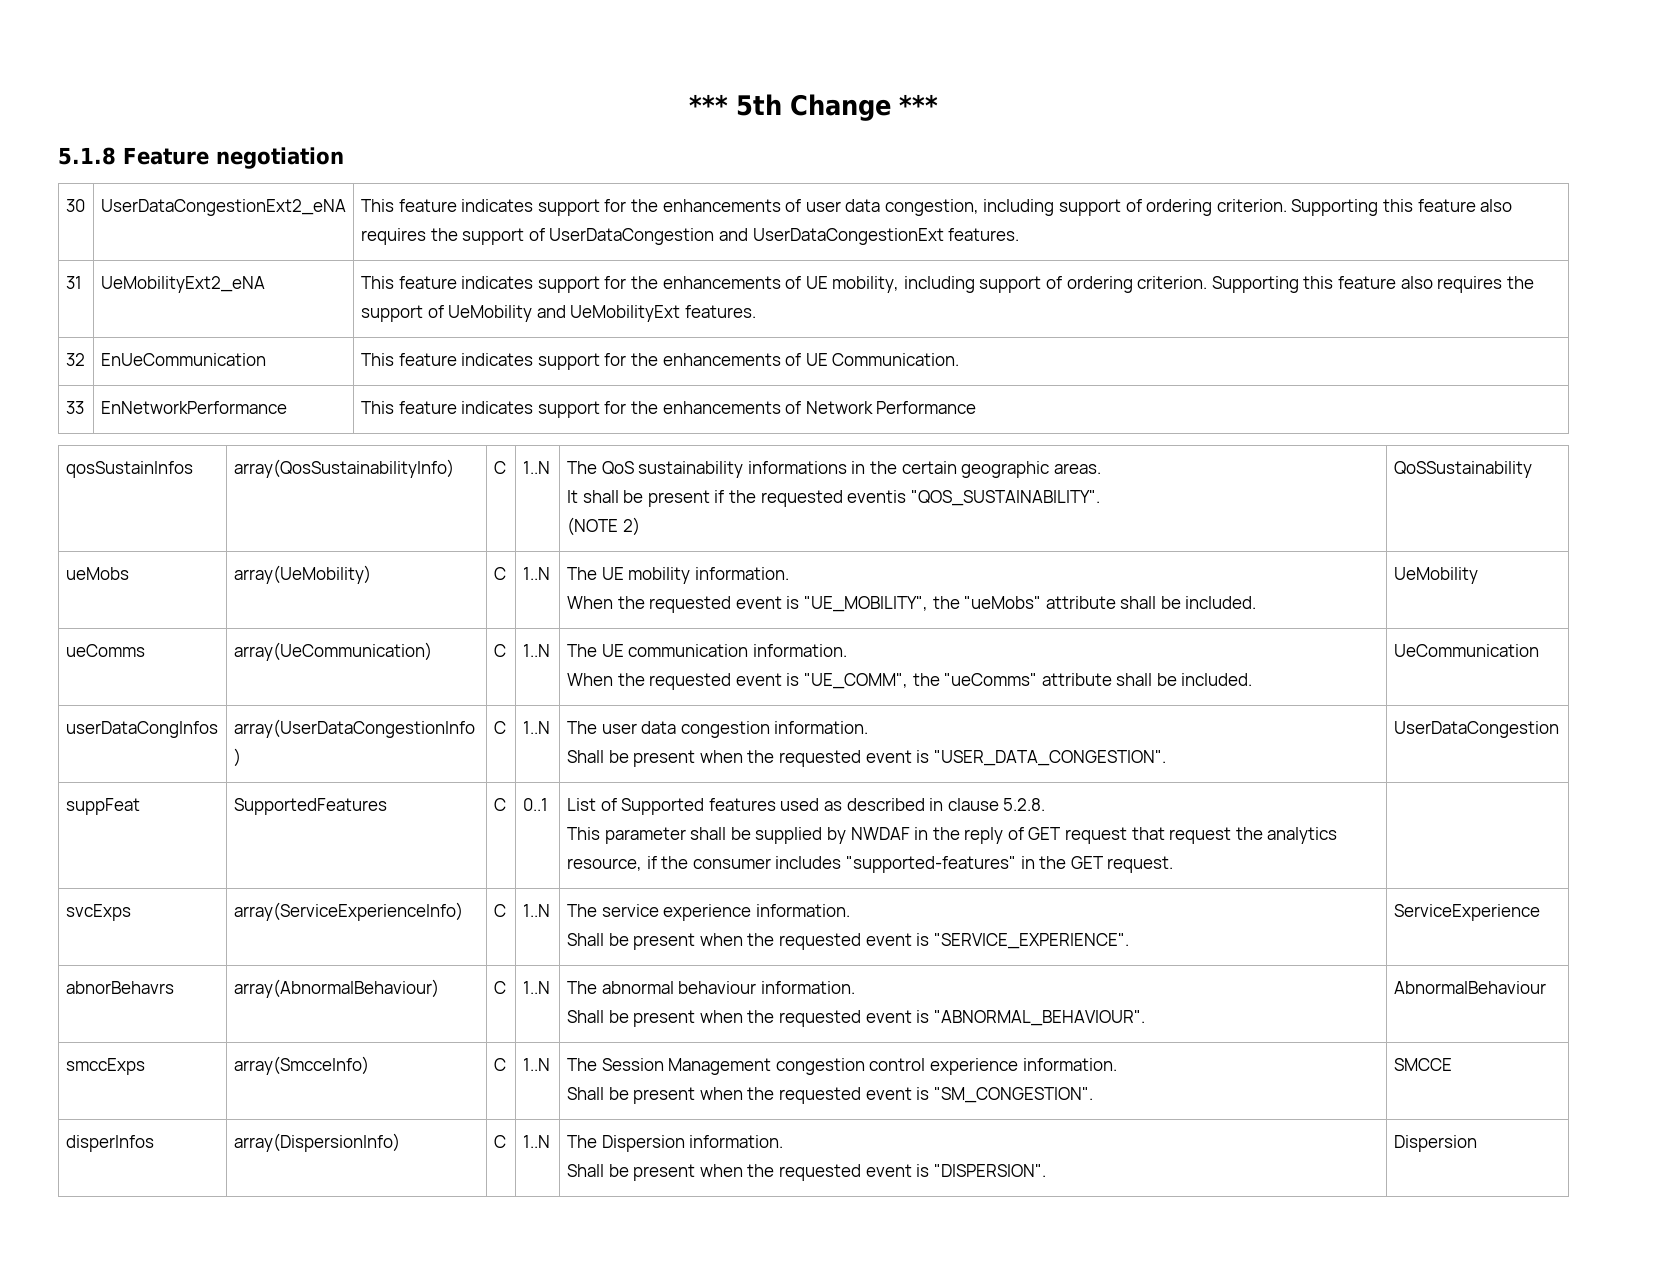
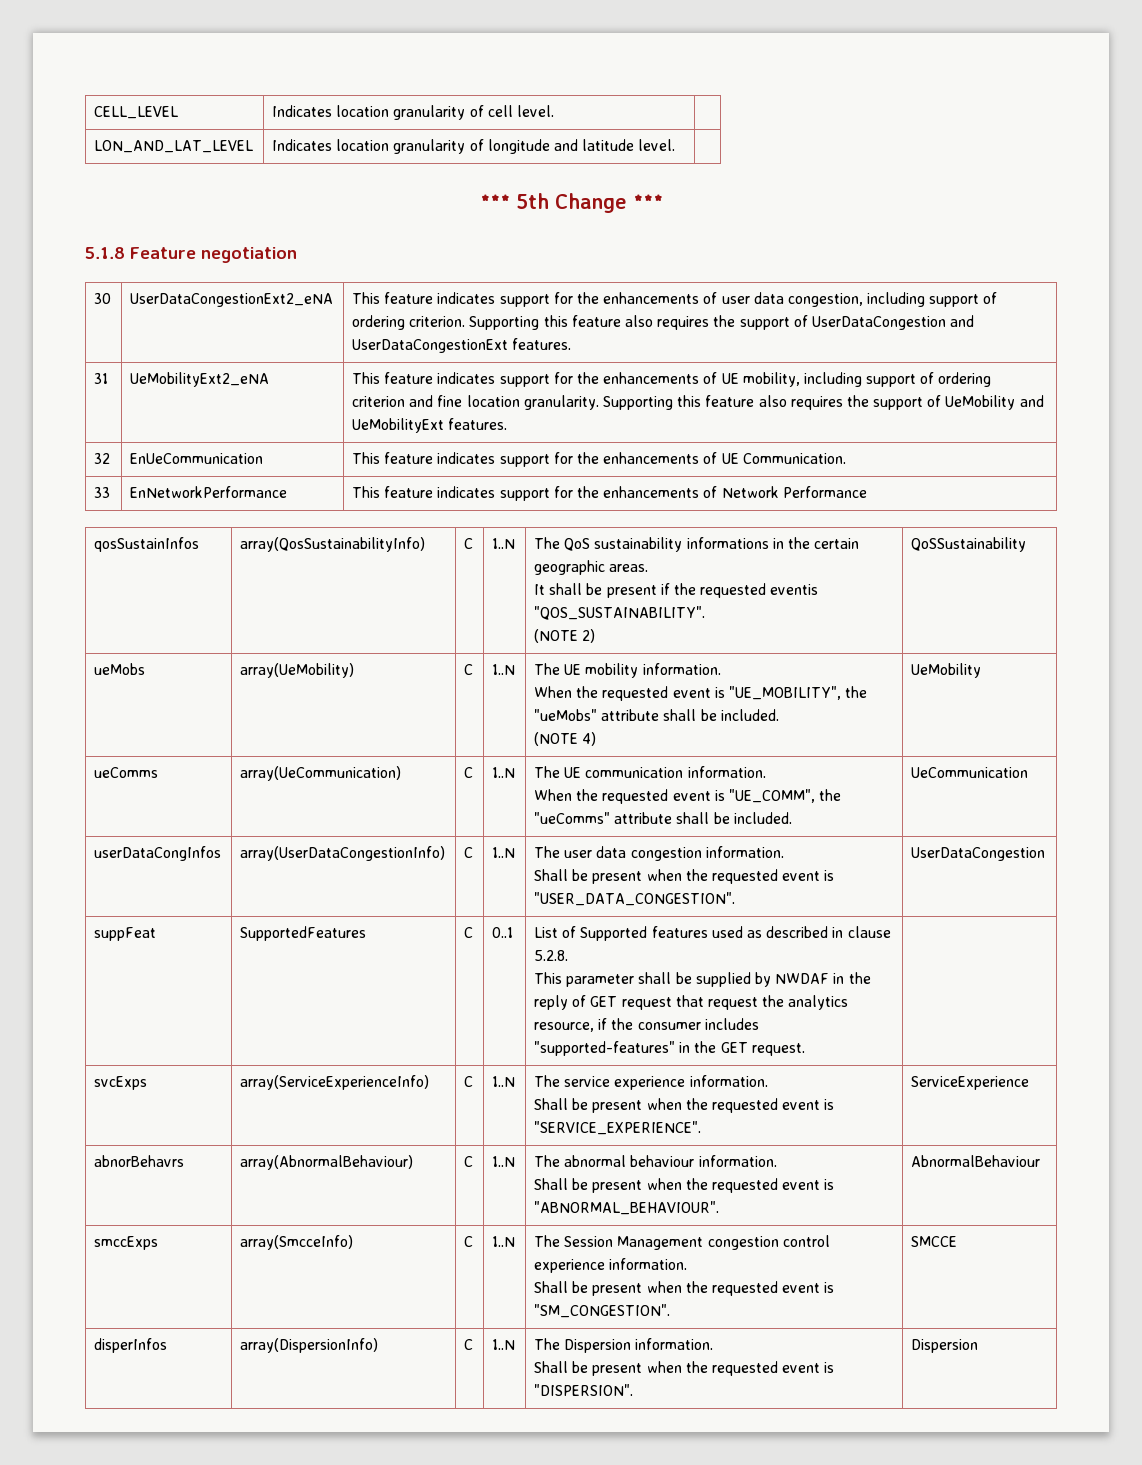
(689, 104) none -> [94,106,179,119] [272,105,554,120] [94,140,254,153] [272,139,676,154] CELL_LEVEL | Indicates location granularity of cell level. | // LON_AND_LAT_LEVEL | Indicates location granularity of longitude and latitude level. | //
[1137,276,1208,289] criterion. -> [352,395,599,410] criterion and fine location granularity.
(1257, 602) none -> [534,732,597,746] // (NOTE 4)

